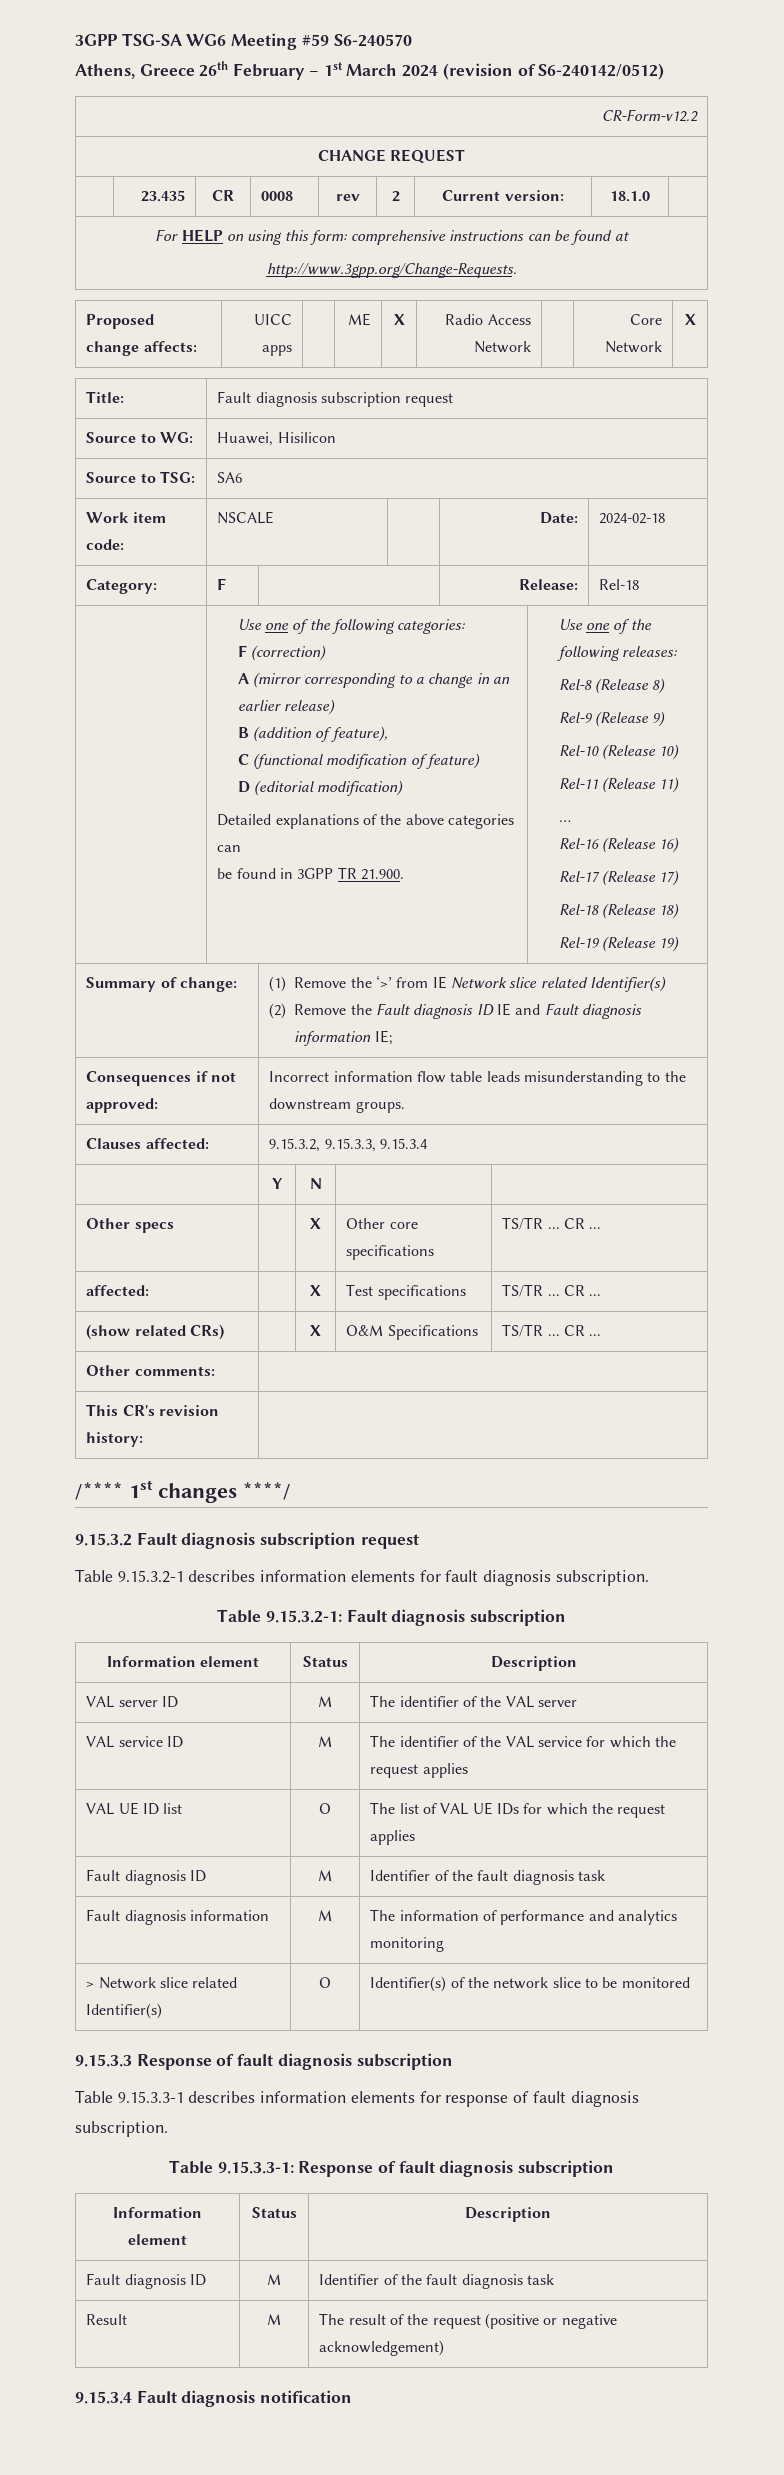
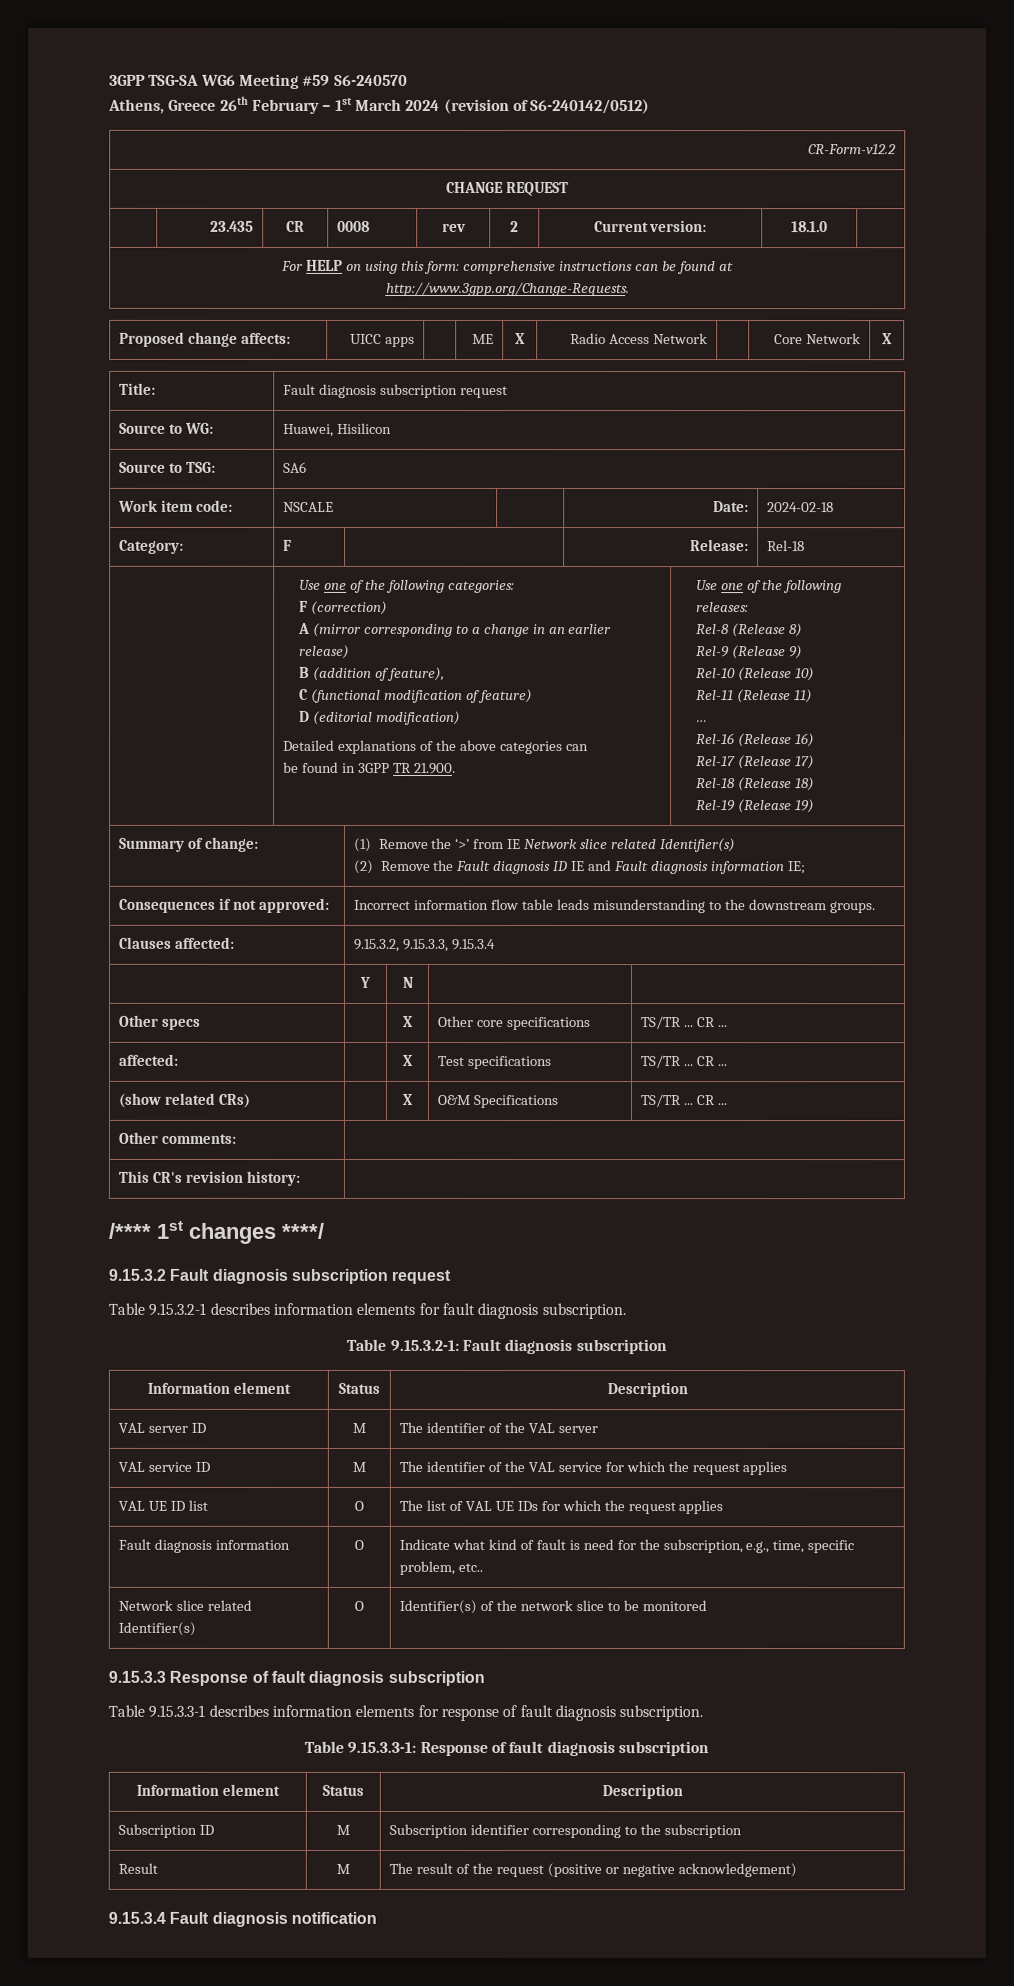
[190,1870,207,1882] [318,1870,332,1881] [370,1870,606,1885] [86,1909,270,1925] [318,1910,332,1921] [370,1909,678,1925] [370,1937,445,1952] [86,1981,95,1988] ID | M | Identifier of the fault diagnosis task // Fault diagnosis information | M | The information of performance and analytics monitoring // > -> [215,1539,291,1550] [354,1539,364,1550] [399,1538,855,1554] [399,1560,484,1575] information | O | Indicate what kind of fault is need for the subscription, e.g., time, specific problem, etc.. //
[86,2273,207,2289] [267,2274,281,2285] [319,2274,555,2289] Fault diagnosis ID | M | Identifier of the fault diagnosis task -> [118,1823,215,1838] [336,1824,350,1835] [389,1823,742,1839] Subscription ID | M | Subscription identifier corresponding to the subscription

